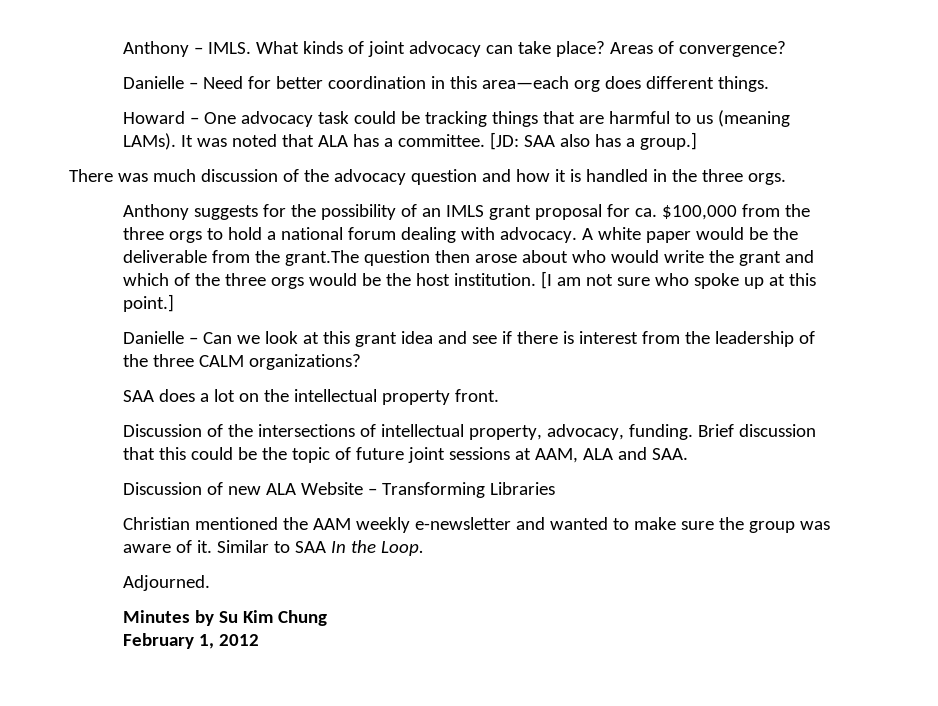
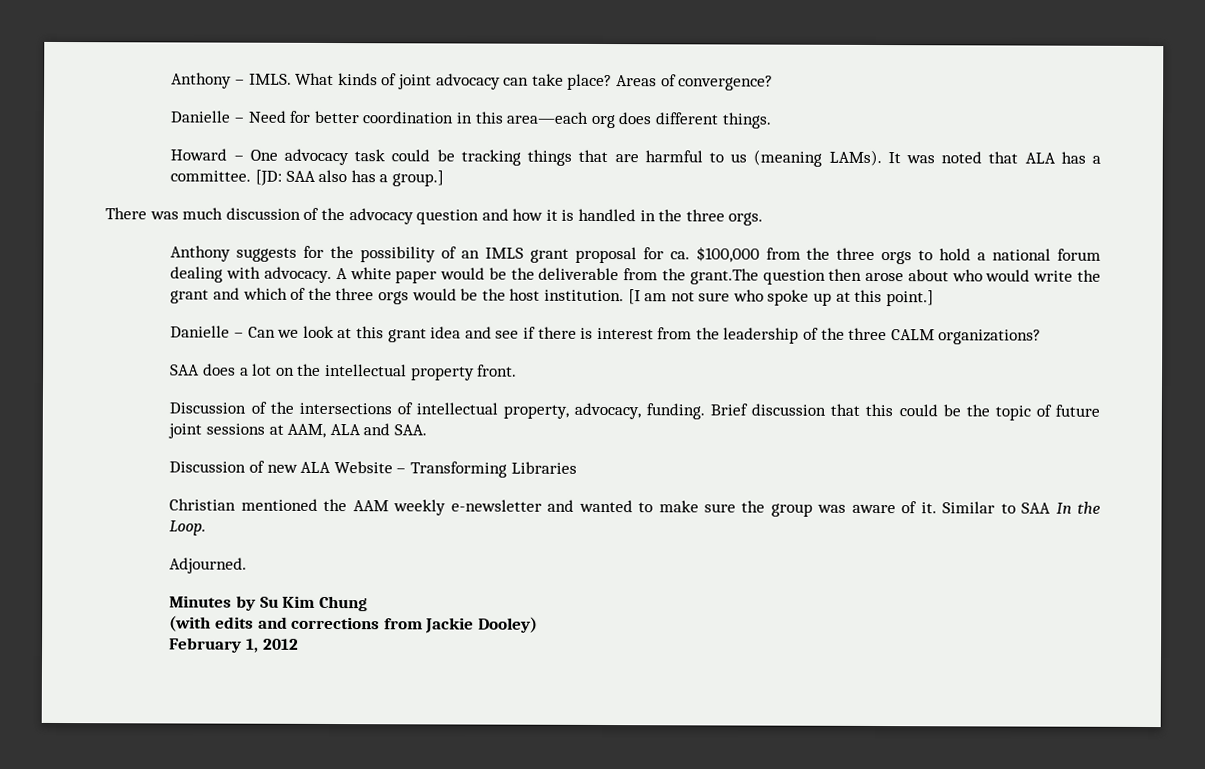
(327, 618) none -> [169,615,538,634] // (with edits and corrections from Jackie Dooley)

